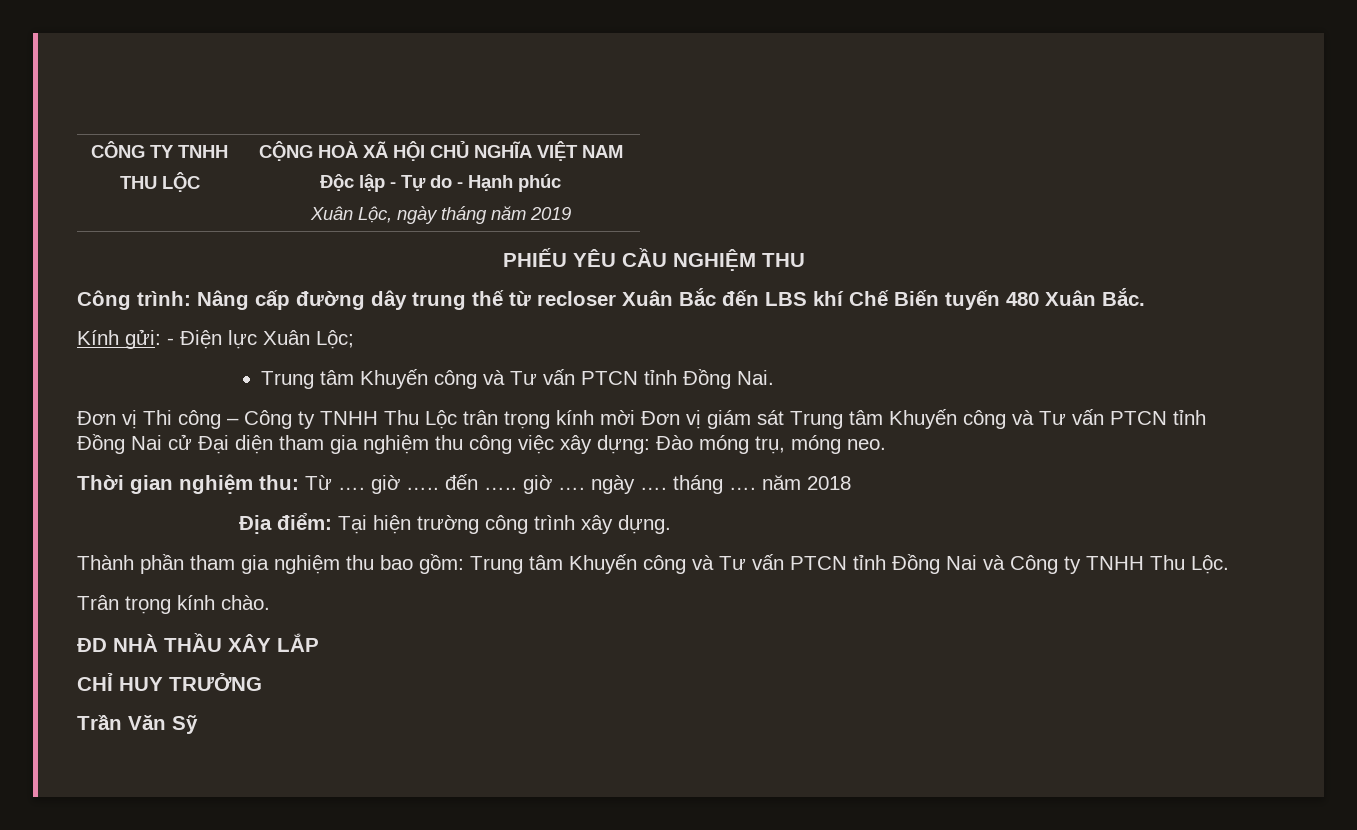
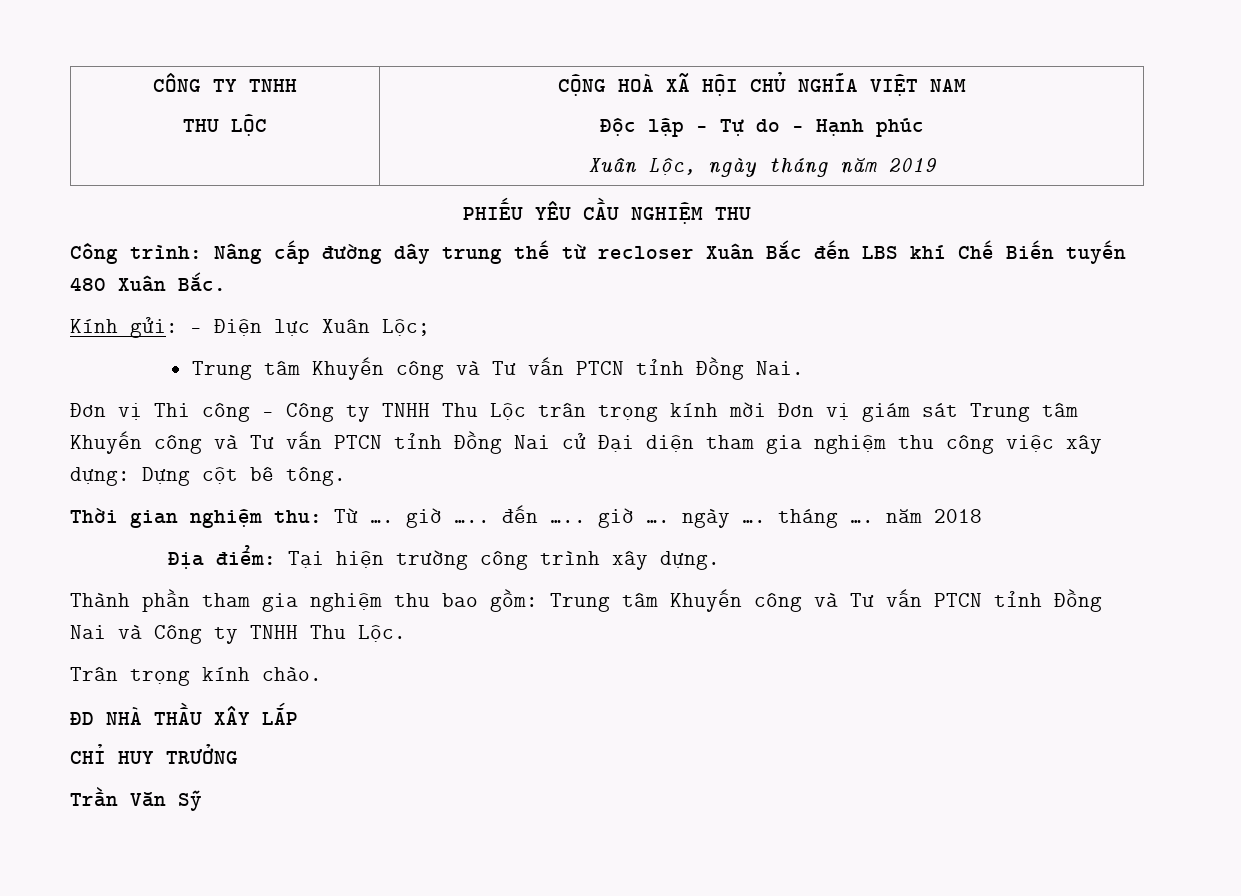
[656,435,886,454] Đào móng trụ, móng neo. -> [142,466,346,486] Dựng cột bê tông.

